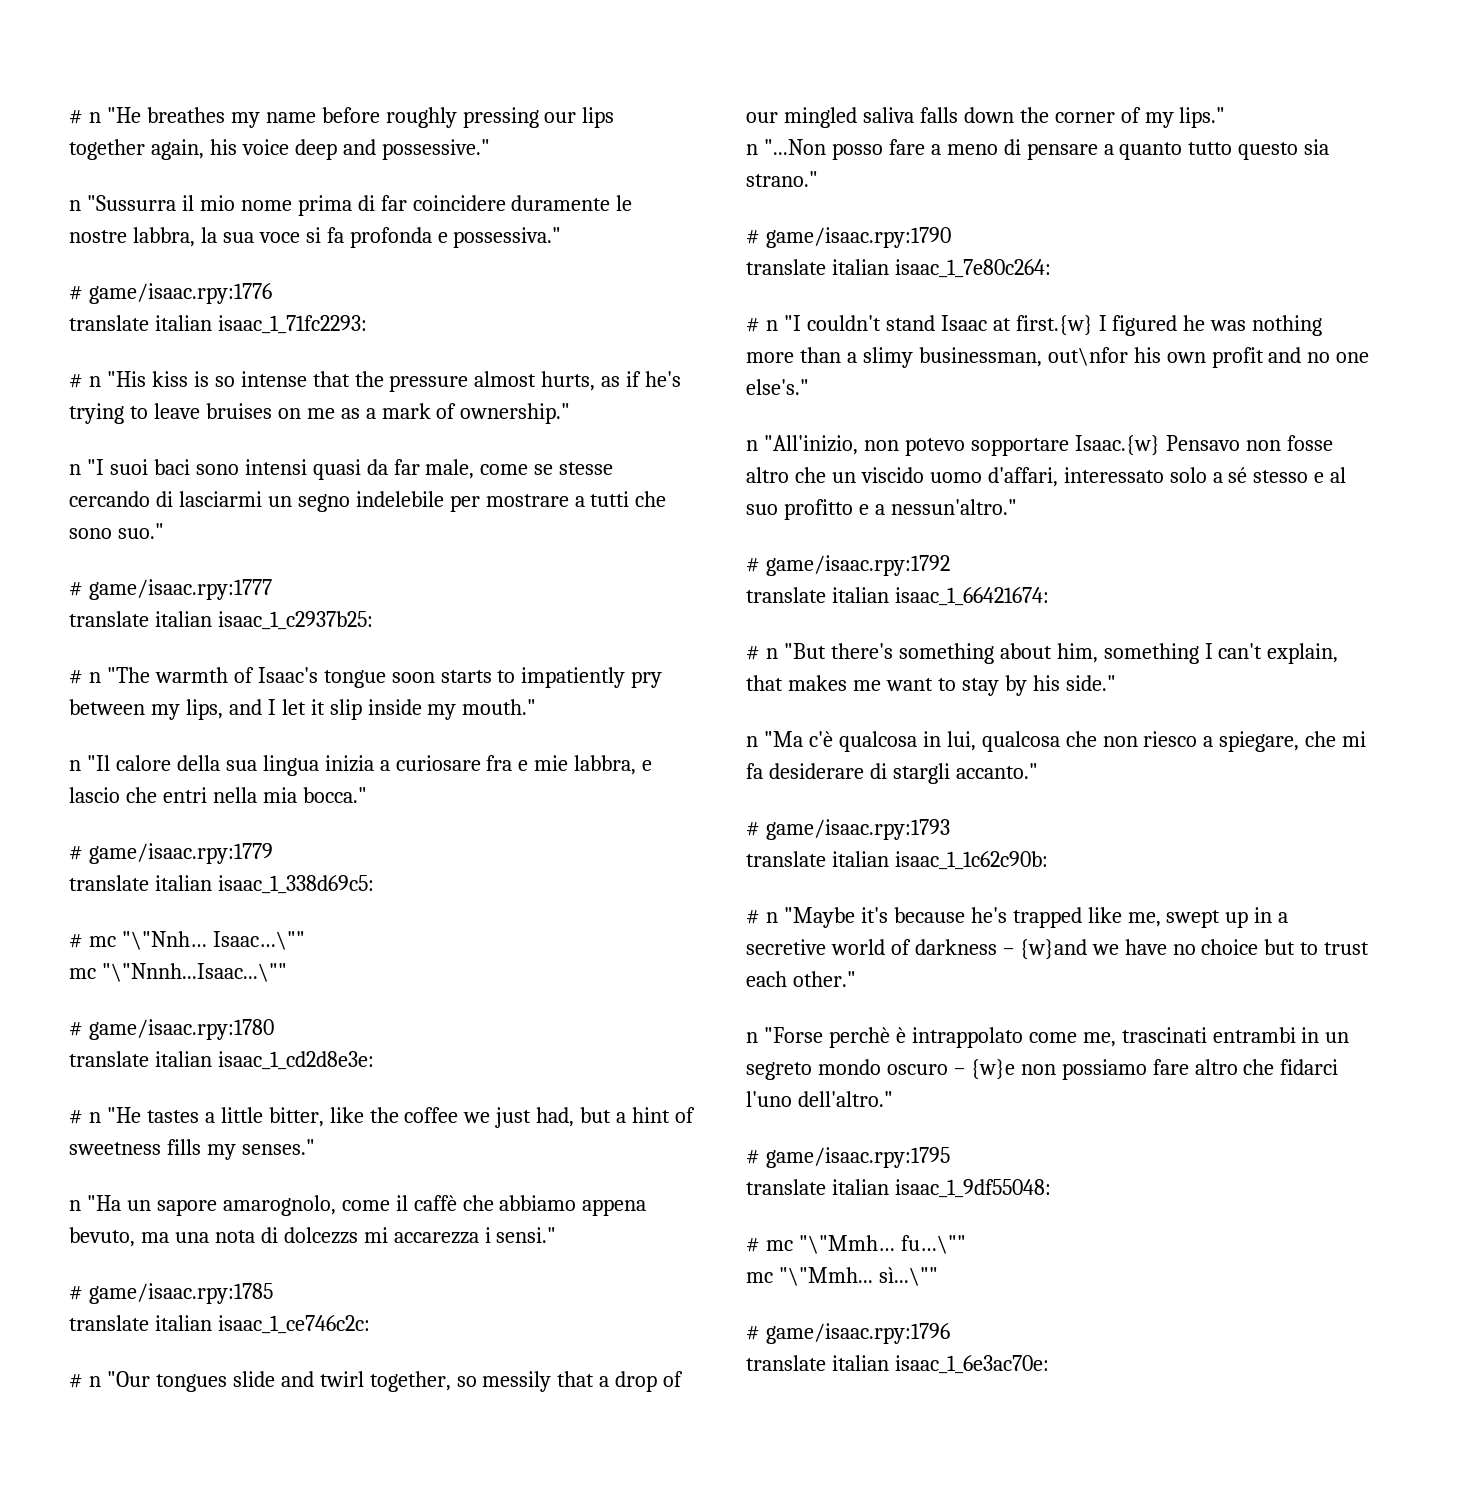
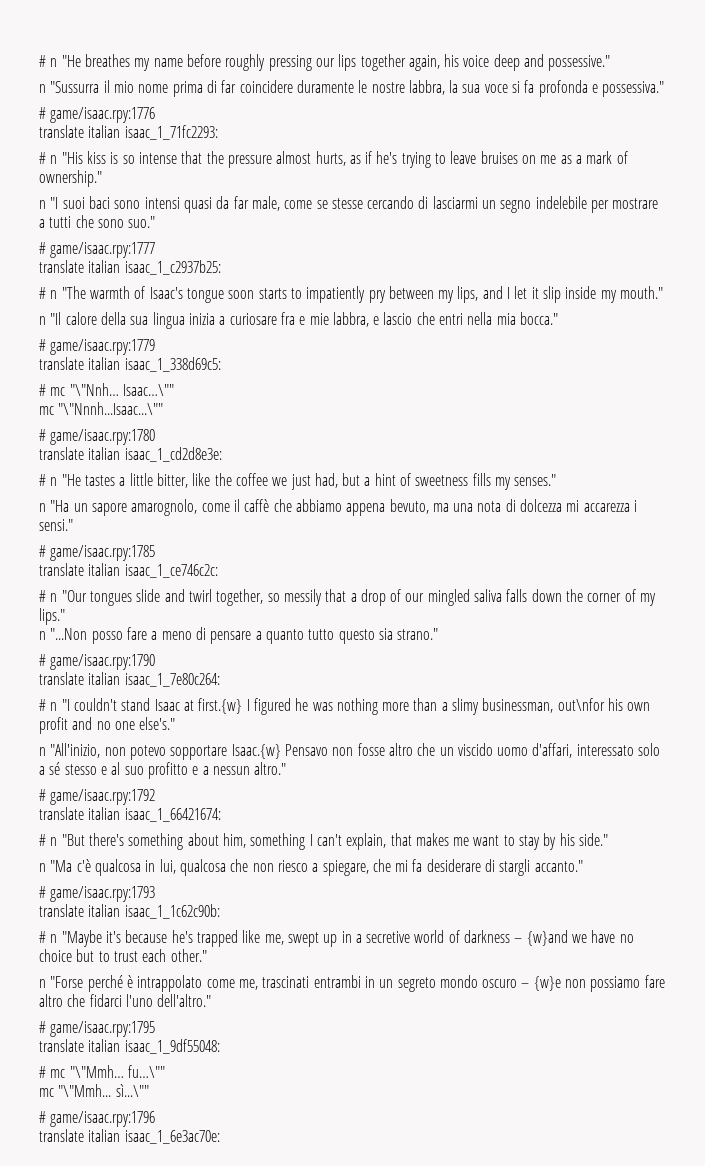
[283,1227,358,1244] dolcezzs -> [520,499,563,512] dolcezza
[890,499,1017,515] nessun'altro." -> [212,762,287,775] nessun altro."
[828,1027,890,1048] perchè -> [87,975,123,992] perché

